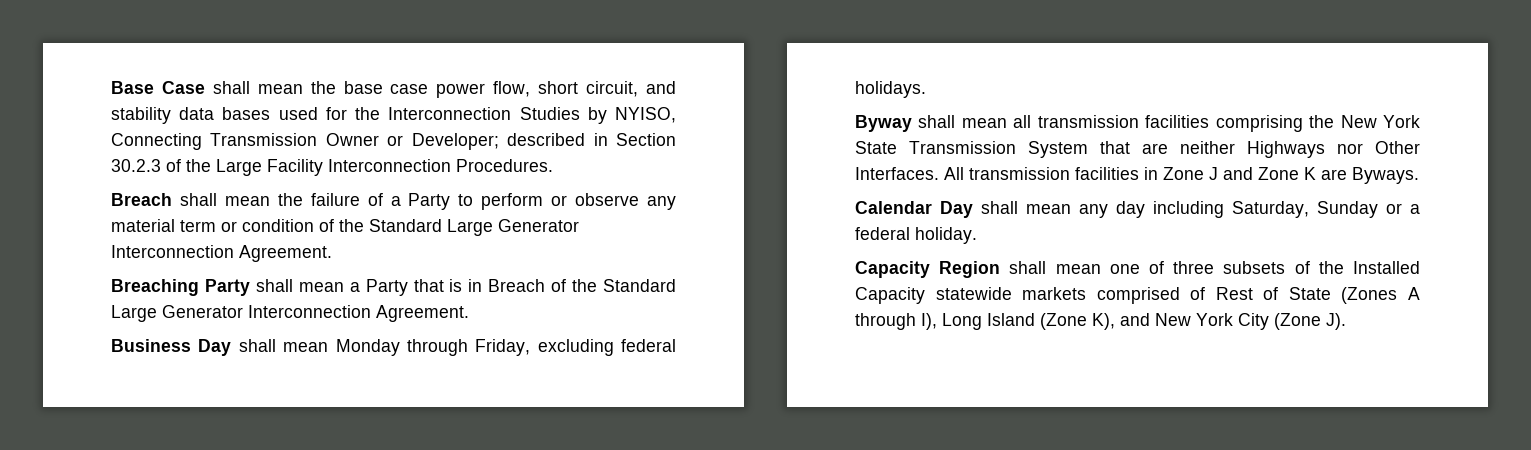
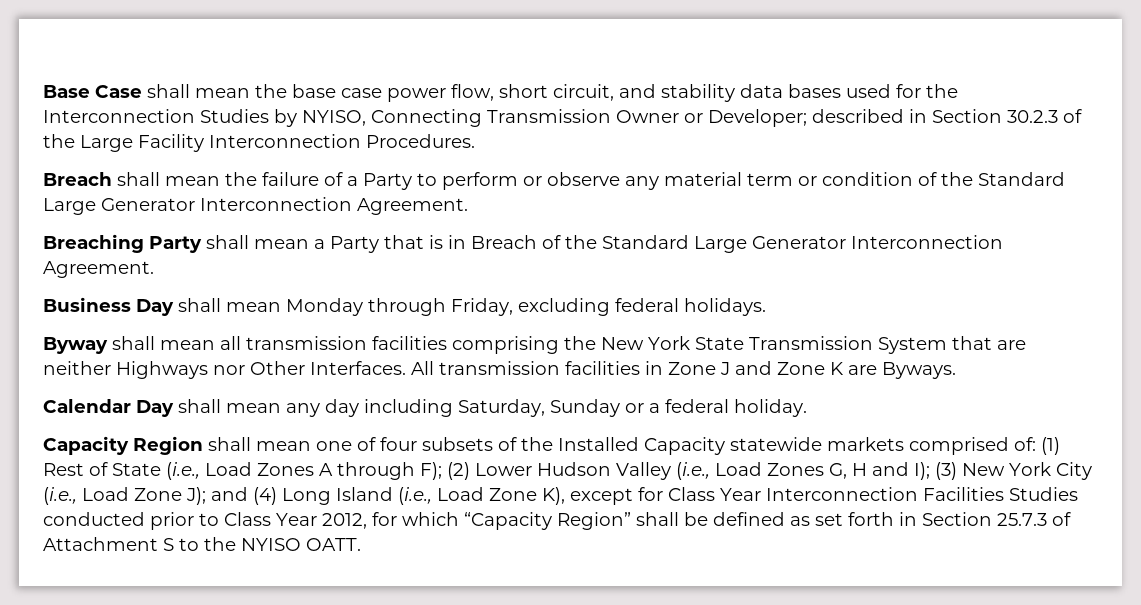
[1173,261,1215,274] three -> [380,437,417,451] four
[1190,287,1206,300] of -> [1014,437,1060,455] of: (1)
[1341,287,1420,304] [855,313,1346,330] (Zones A through I), Long Island (Zone K), and New York City (Zone J). -> [166,462,1092,480] [43,487,1078,505] [43,512,1071,530] [43,537,361,551] (i.e., Load Zones A through F); (2) Lower Hudson Valley (i.e., Load Zones G, H and I); (3) New York City (i.e., Load Zone J); and (4) Long Island (i.e., Load Zone K), except for Class Year Interconnection Facilities Studies conducted prior to Class Year 2012, for which “Capacity Region” shall be defined as set forth in Section 25.7.3 of Attachment S to the NYISO OATT.

